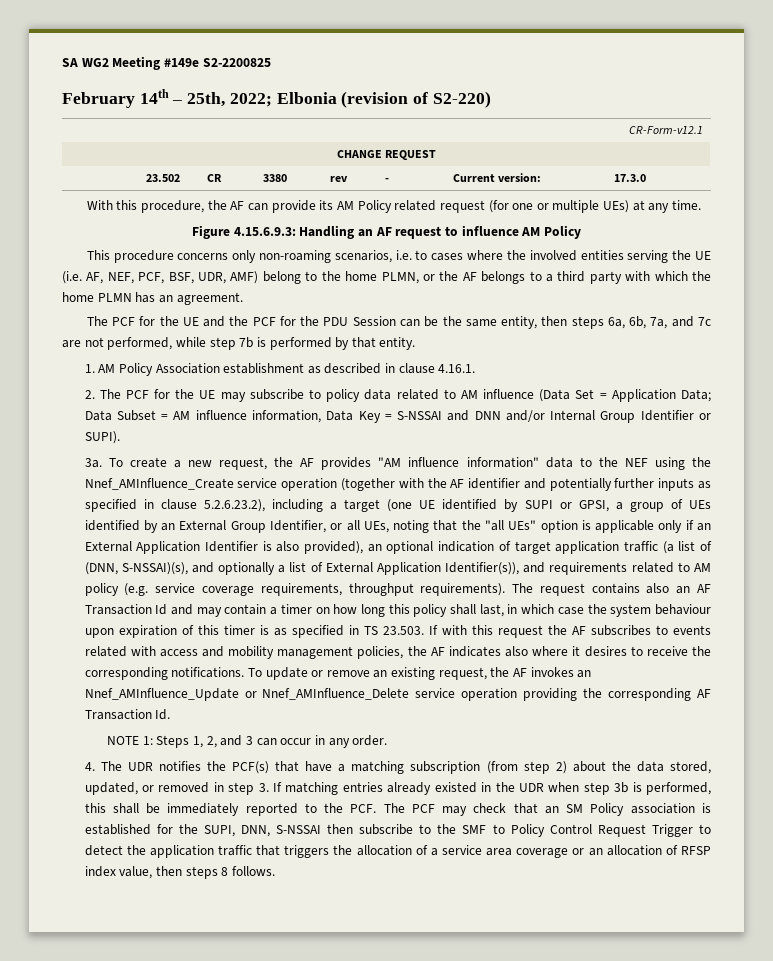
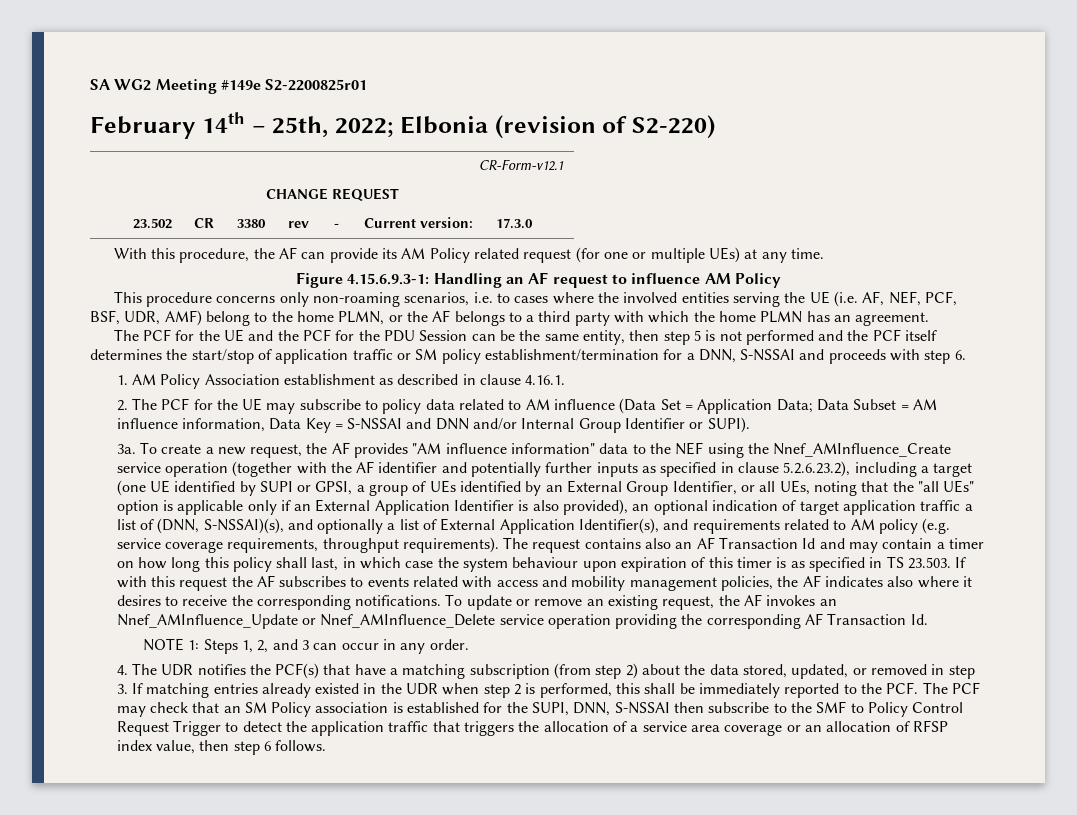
[202,58,271,67] S2-2200825 -> [265,79,368,91] S2-2200825r01
[233,227,296,236] 4.15.6.9.3: -> [347,273,430,285] 4.15.6.9.3-1:
[571,316,711,329] [62,337,416,350] steps 6a, 6b, 7a, and 7c are not performed, while step 7b is performed by that entity. -> [663,329,938,345] [90,349,966,364] step 5 is not performed and the PCF itself determines the start/stop of application traffic or SM policy establishment/termination for a DNN, S-NSSAI and proceeds with step 6.
[662,541,674,554] (a -> [964,504,973,511] a
[445,562,520,575] Identifier(s)), -> [579,518,660,534] Identifier(s),
[614,782,629,793] 3b -> [514,684,522,695] 2
[185,866,229,879] steps 8 -> [233,741,271,755] step 6

